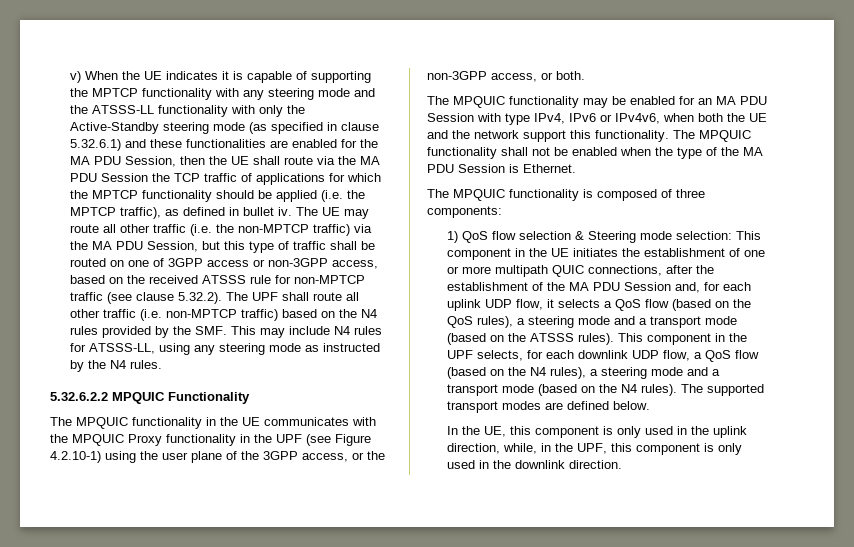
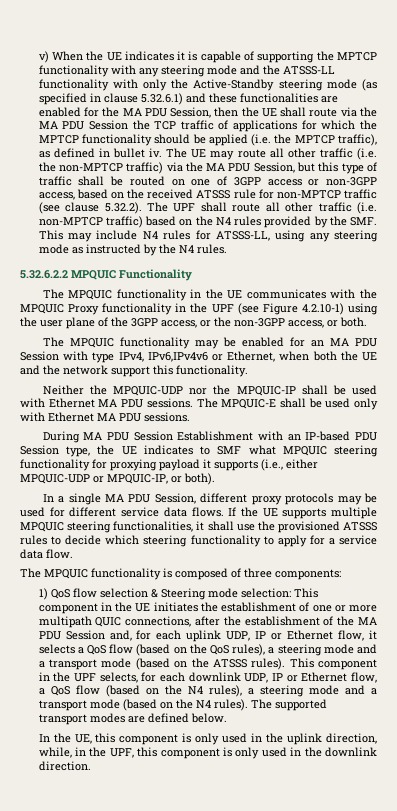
[569,113,660,124] IPv6 or IPv4v6, -> [147,351,276,362] IPv6,IPv4v6 or Ethernet,
[673,130,751,142] [427,147,763,159] [427,164,576,173] The MPQUIC functionality shall not be enabled when the type of the MA PDU Session is Ethernet. -> [42,385,378,396] [20,398,378,410] [20,412,190,422] [42,431,378,443] [20,445,379,457] [20,459,318,471] [20,473,215,485] [42,493,378,505] [20,507,377,519] [20,521,377,533] [20,535,378,547] [20,549,73,559] // Neither the MPQUIC-UDP nor the MPQUIC-IP shall be used with Ethernet MA PDU sessions. The MPQUIC-E shall be used only with Ethernet MA PDU sessions. // During MA PDU Session Establishment with an IP-based PDU Session type, the UE indicates to SMF what MPQUIC steering functionality for proxying payload it supports (i.e., either MPQUIC-UDP or MPQUIC-IP, or both). // In a single MA PDU Session, different proxy protocols may be used for different service data flows. If the UE supports multiple MPQUIC steering functionalities, it shall use the provisioned ATSSS rules to decide which steering functionality to apply for a service data flow.
[484,299,512,308] UDP -> [226,630,334,641] UDP, IP or Ethernet
[631,350,659,359] UDP -> [244,672,348,683] UDP, IP or Ethernet

